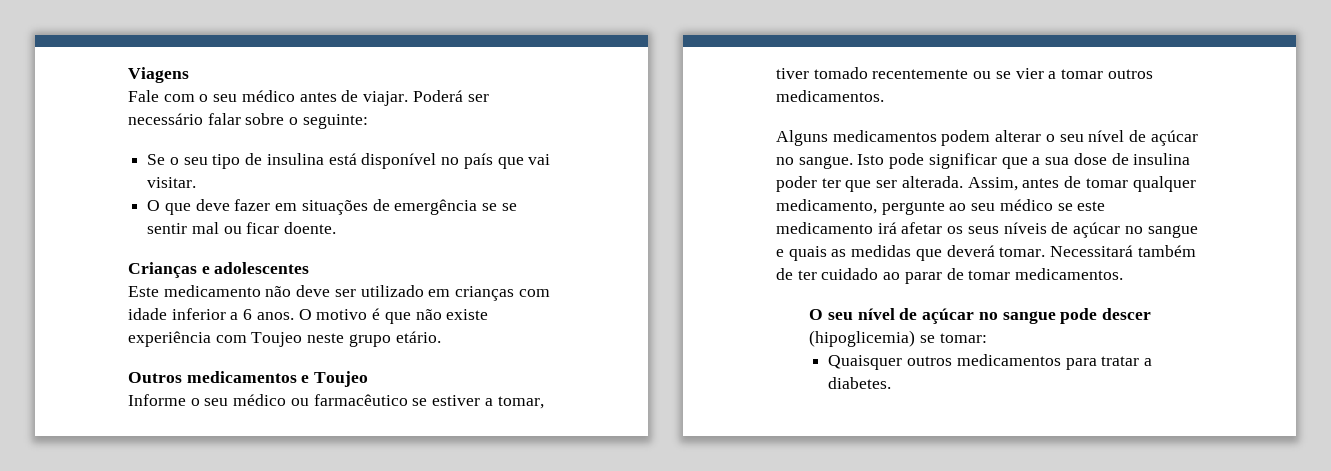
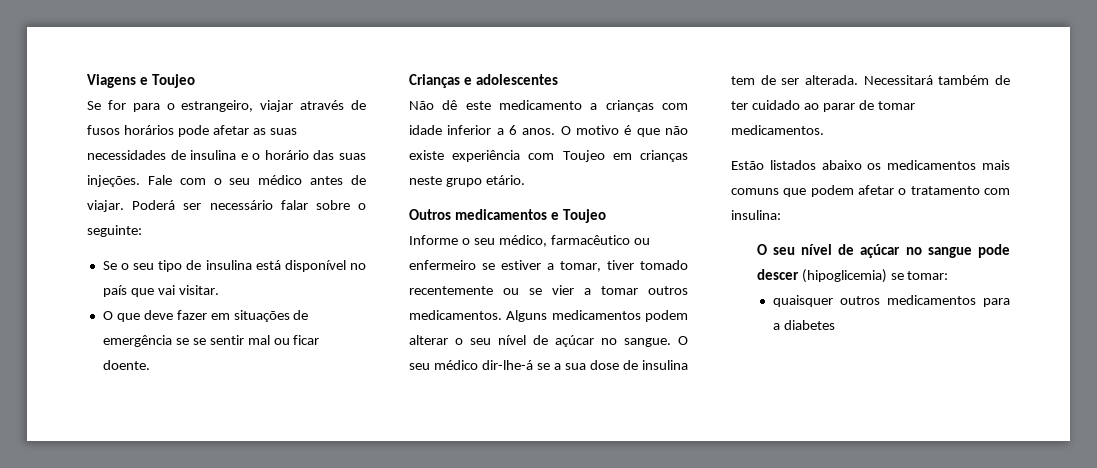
(189, 75) // -> [139,74,195,88] [87,100,366,112] [87,125,297,137] [87,150,367,160] [87,175,140,187] e Toujeo // Se for para o estrangeiro, viajar através de fusos horários pode afetar as suas necessidades de insulina e o horário das suas injeções.
[128,285,451,297] Este medicamento não deve ser utilizado em -> [409,100,598,110] Não dê este medicamento a
(303, 339) none -> [612,150,688,162] em crianças
[233,394,408,406] médico ou farmacêutico -> [498,235,650,247] [409,260,476,270] médico, farmacêutico ou enfermeiro
(884, 96) // -> (502, 315) none
[857,153,1028,169] Isto pode significar que -> [678,336,688,345] [409,360,550,370] O seu médico dir-lhe-á se
[776,176,1196,192] [776,199,1106,215] [776,222,1198,238] [776,245,1046,261] poder ter que ser alterada. Assim, antes de tomar qualquer medicamento, pergunte ao seu médico se este medicamento irá afetar os seus níveis de açúcar no sangue e quais as medidas que deverá tomar. -> [731,75,858,85] tem de ser alterada.
(1124, 274) none -> [731,160,1010,170] [731,185,1010,197] [731,210,781,220] // Estão listados abaixo os medicamentos mais comuns que podem afetar o tratamento com insulina:
[828,355,903,370] Quaisquer -> [772,295,833,307] quaisquer
[1101,356,1153,366] [828,377,892,389] tratar a diabetes. -> [772,320,835,330] a diabetes

